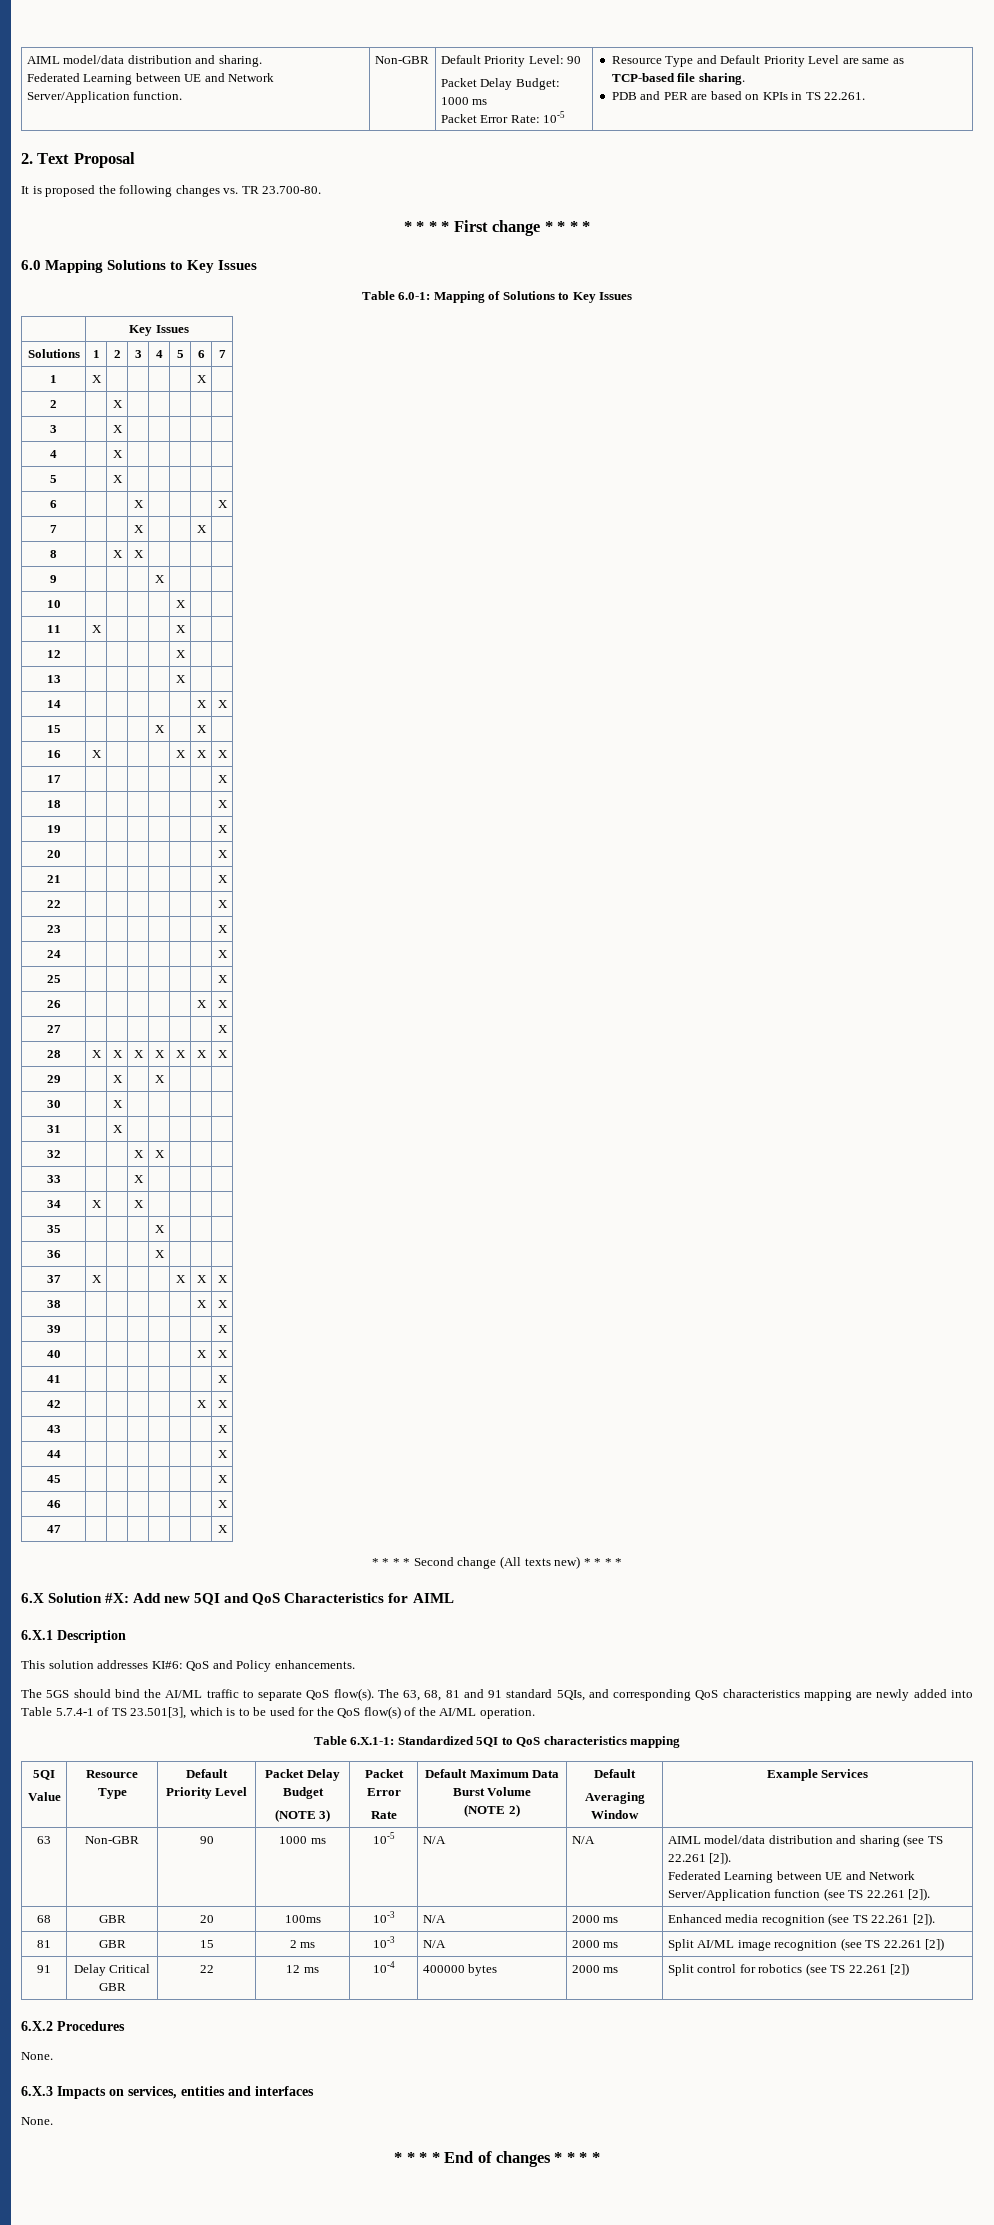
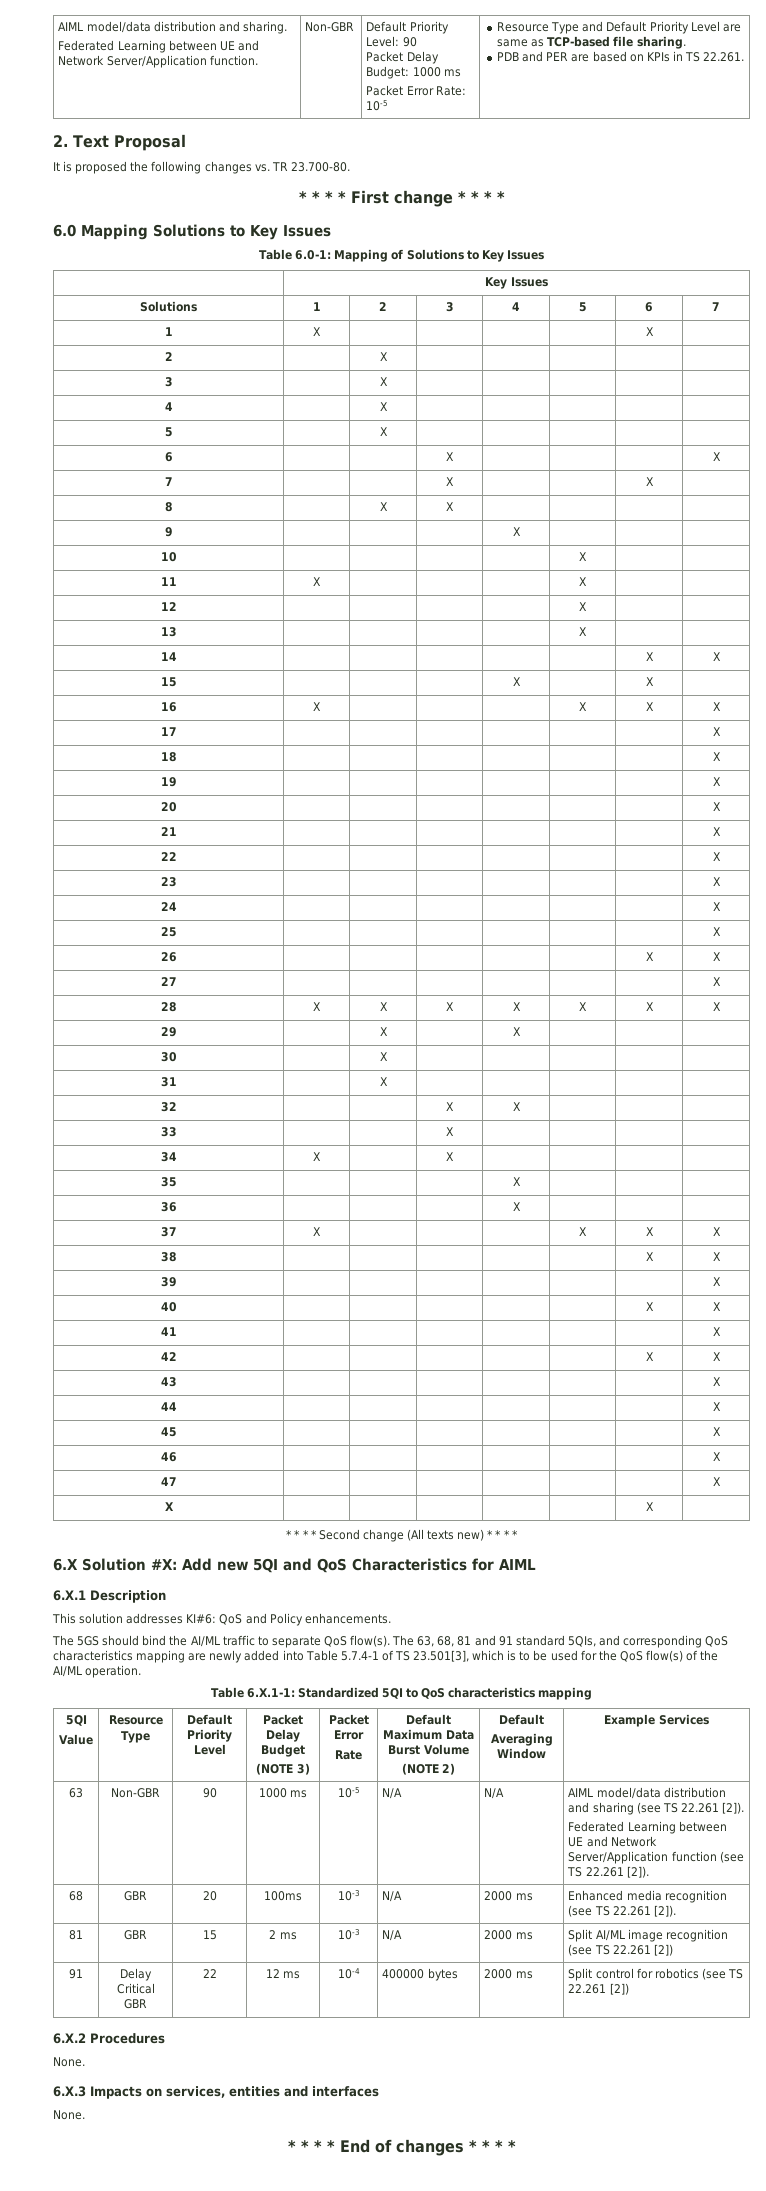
(228, 1529) none -> [164,1502,174,1511] [645,1502,654,1511] // X | | | | | | X |

